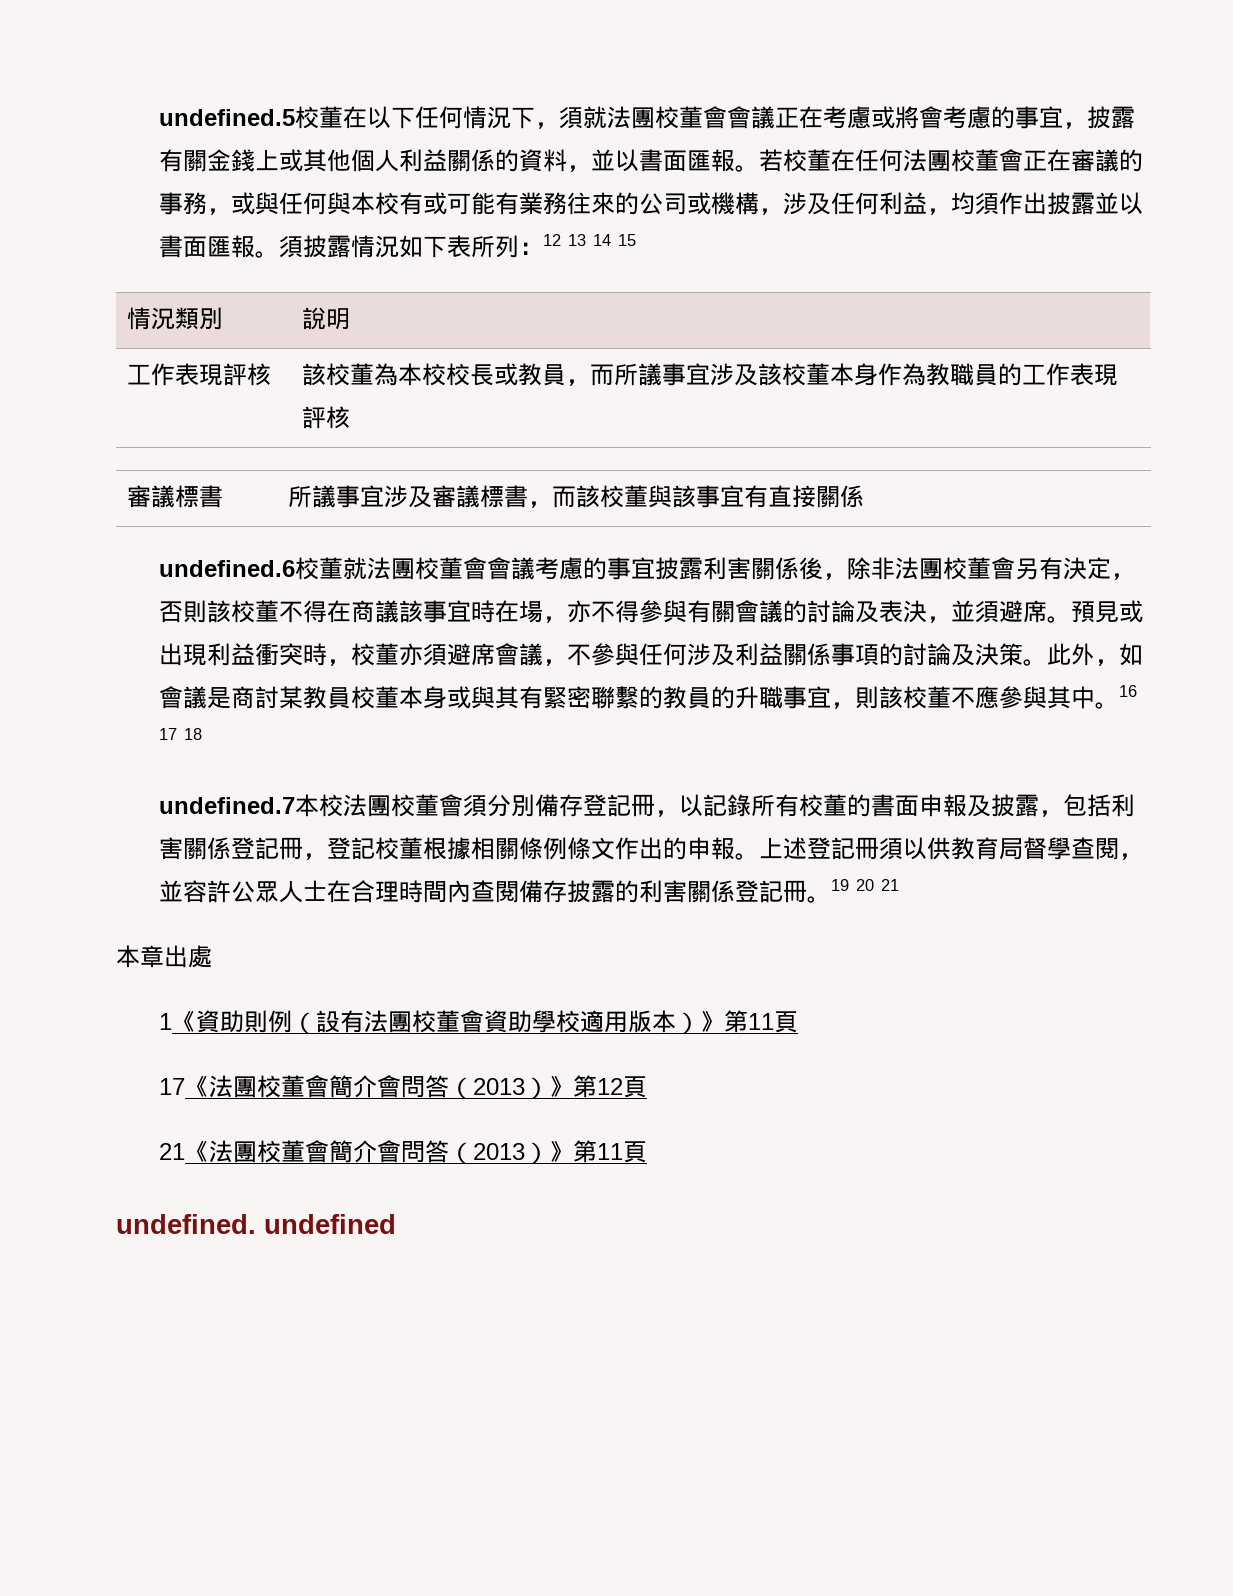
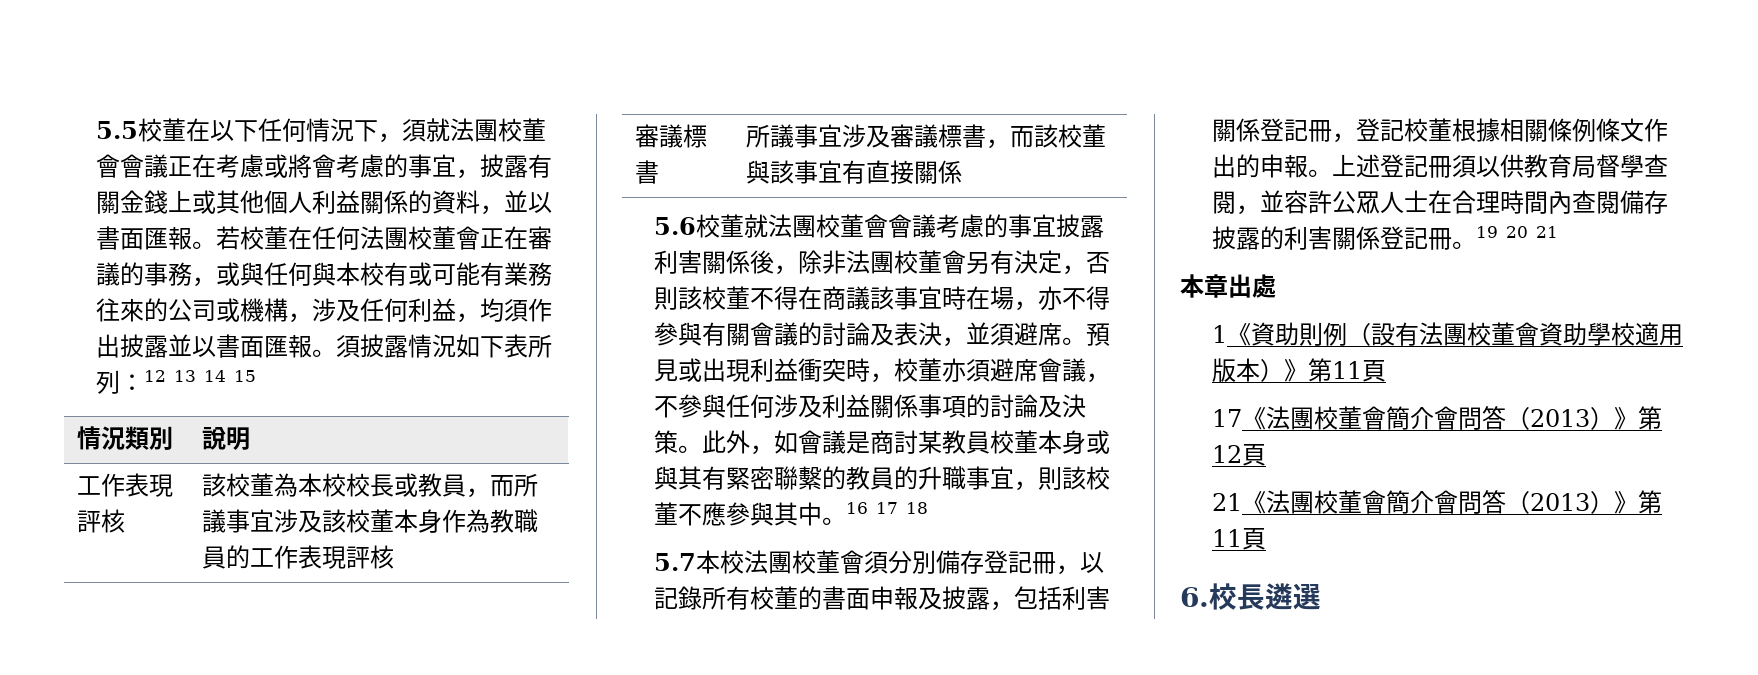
[158,109,295,126] undefined.5 -> [96,121,139,139] 5.5
[158,560,295,577] undefined.6 -> [654,217,697,235] 5.6
[158,797,295,814] undefined.7 -> [654,553,697,571] 5.7
[116,1214,396,1234] undefined. undefined -> [1180,583,1321,610] 6.校長遴選

